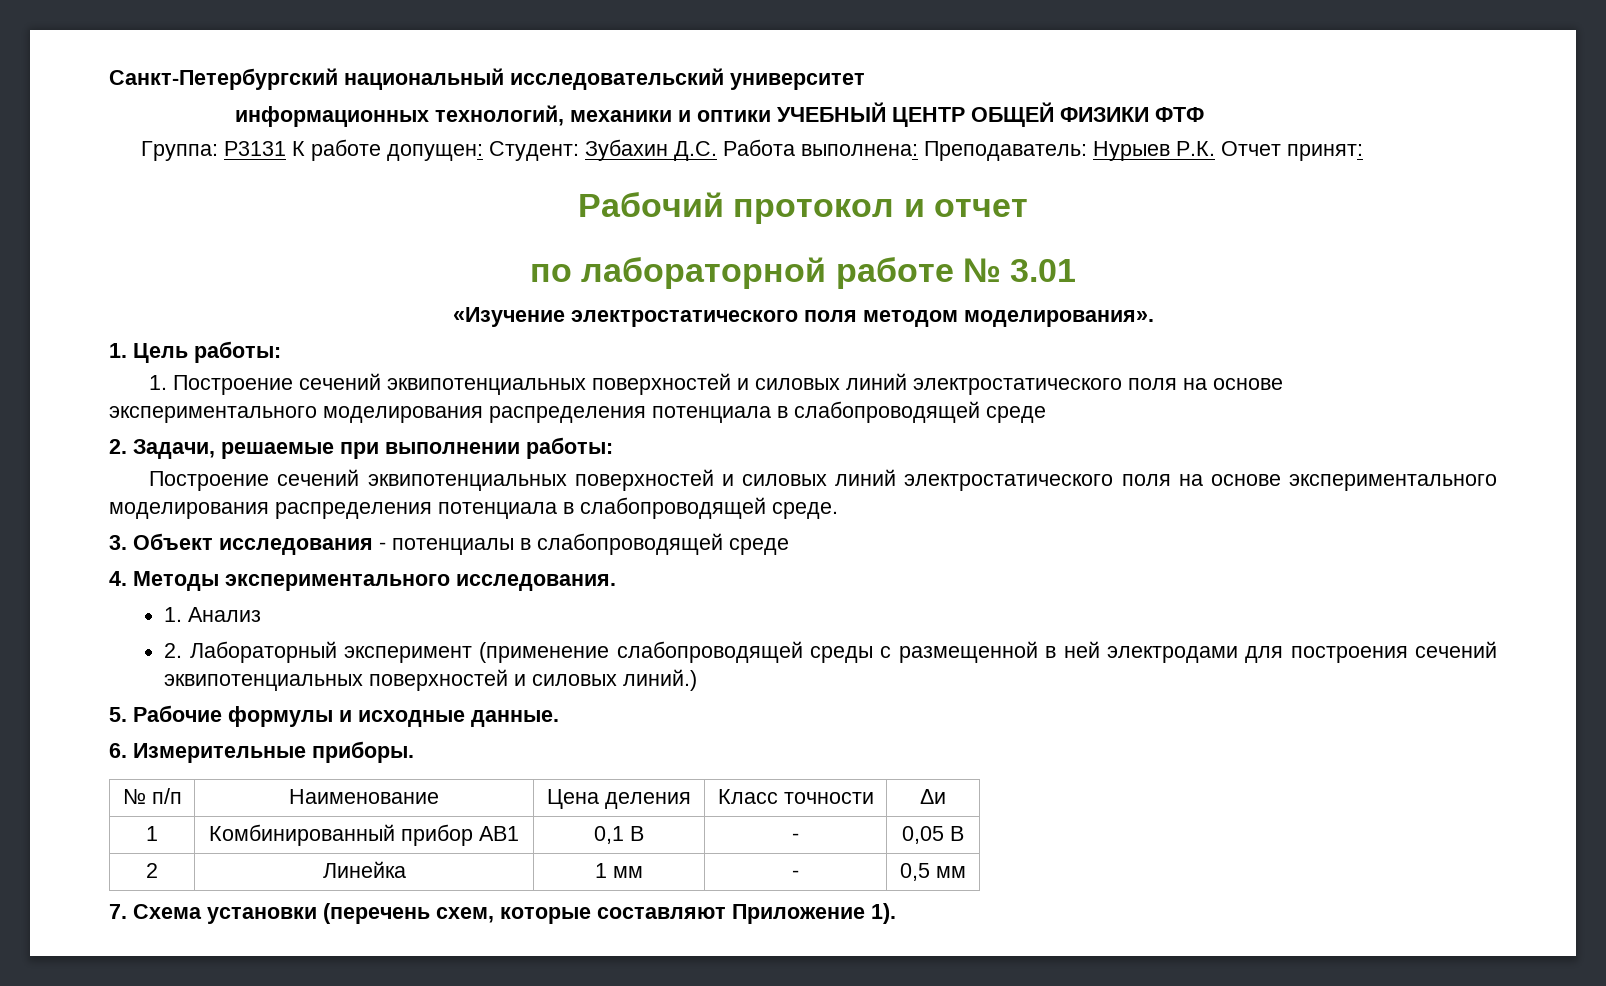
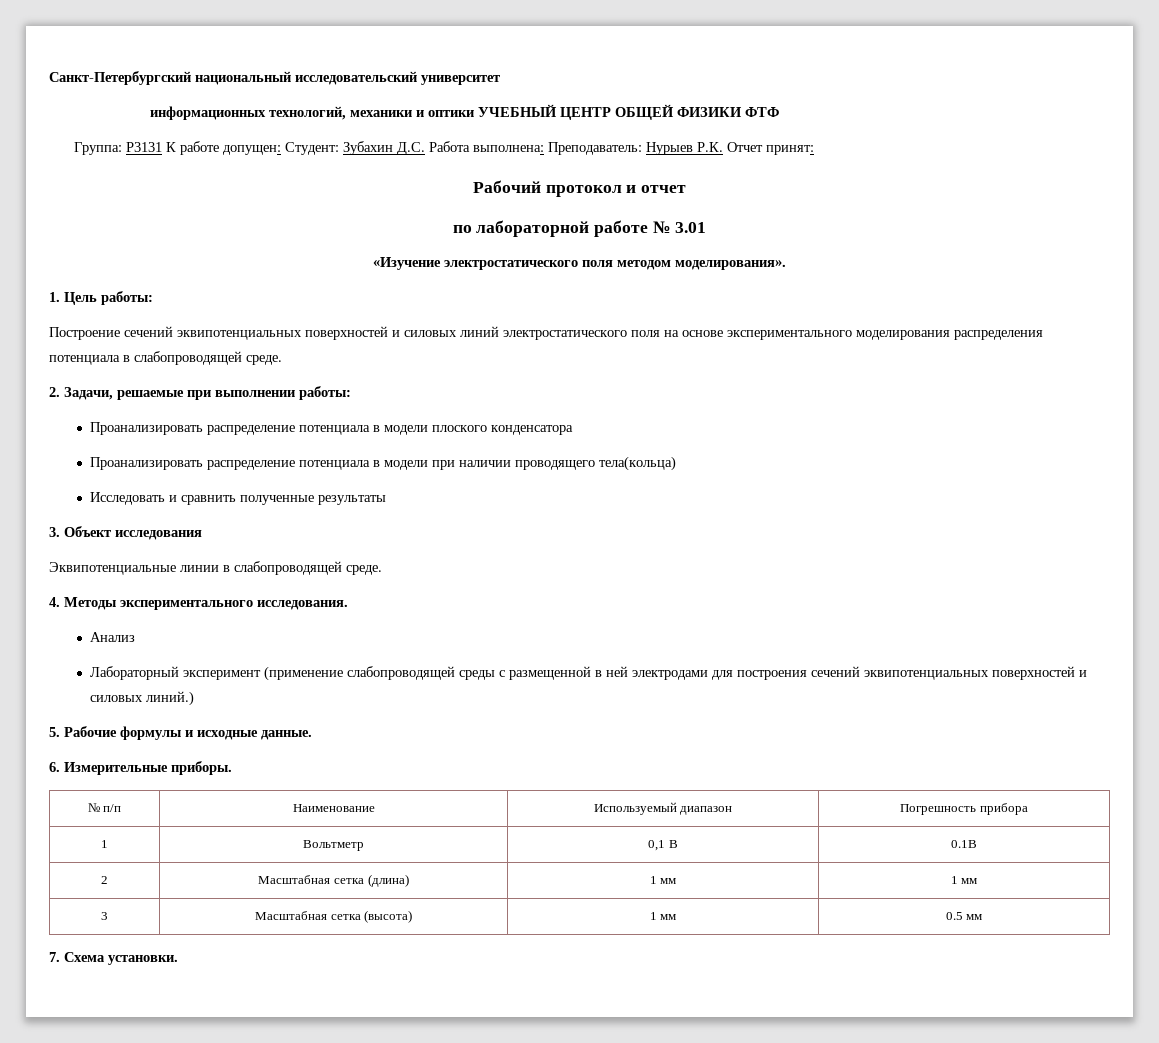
[149,373,1284,395] [109,401,1046,423] [109,437,613,459] // 1. Построение сечений эквипотенциальных поверхностей и силовых линий электростатического поля на основе экспериментального моделирования распределения потенциала в слабопроводящей среде // 2. Задачи, решаемые при выполнении работы: -> (153, 298) none
(838, 510) none -> [49,386,351,400] [90,422,574,435] [90,456,677,471] [90,492,387,505] // 2. Задачи, решаемые при выполнении работы: // Проанализировать распределение потенциала в модели плоского конденсатора // Проанализировать распределение потенциала в модели при наличии проводящего тела(кольца) // Исследовать и сравнить полученные результаты
[379,533,789,555] - потенциалы в слабопроводящей среде -> [49,561,382,575] // Эквипотенциальные линии в слабопроводящей среде.
[164,607,183,622] 1. -> (348, 605) none
[164,643,183,658] 2. -> (136, 637) none
[547,789,691,809] [717,789,874,804] [920,789,946,804] [146,826,158,841] [209,824,519,846] [594,826,644,844] [792,833,799,841] [902,826,964,844] [146,863,158,878] [322,861,406,878] [595,863,643,878] [792,870,799,878] [900,863,966,881] [109,903,896,924] Цена деления | Класс точности | Δи // 1 | Комбинированный прибор АВ1 | 0,1 B | - | 0,05 В // 2 | Линейка | 1 мм | - | 0,5 мм // 7. Схема установки (перечень схем, которые составляют Приложение 1). -> [593,802,733,815] [900,803,1028,815] [101,840,108,848] [303,840,364,851] [648,840,678,851] [951,840,977,848] [101,876,108,884] [258,874,409,887] [649,876,677,884] [950,876,978,884] [101,912,108,920] [254,910,413,923] [649,912,677,920] [945,912,983,920] [49,952,178,965] Используемый диапазон | Погрешность прибора // 1 | Вольтметр | 0,1 B | 0.1В // 2 | Масштабная сетка (длина) | 1 мм | 1 мм // 3 | Масштабная сетка (высота) | 1 мм | 0.5 мм // 7. Схема установки.

